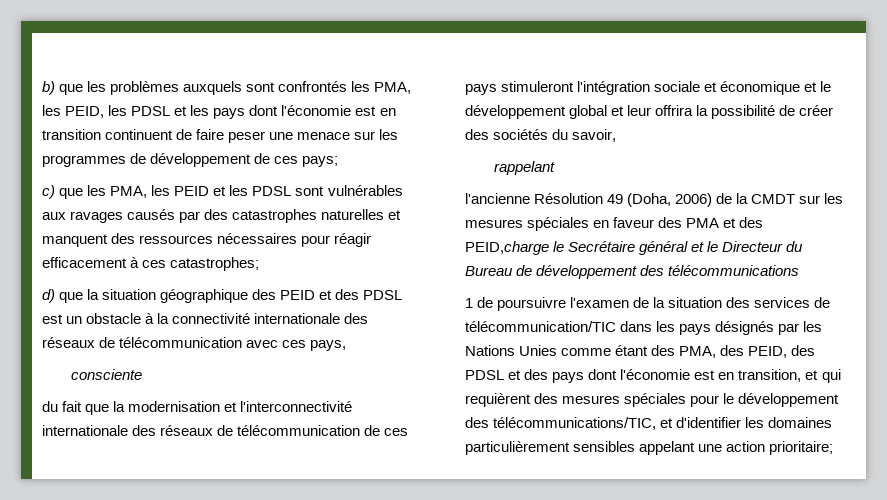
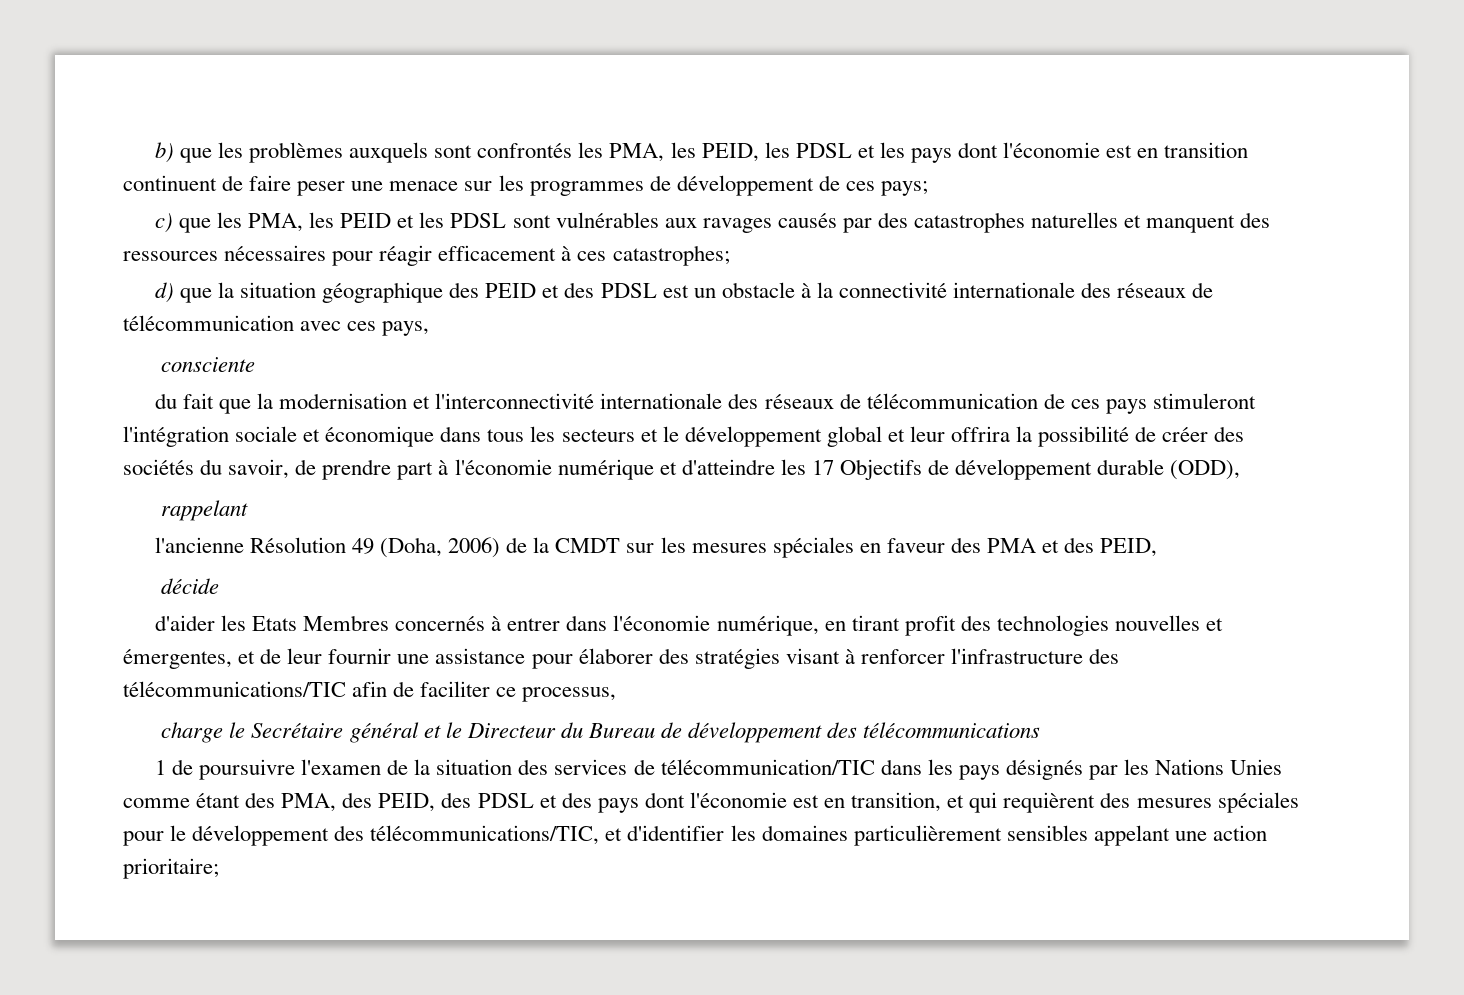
(801, 88) none -> [440,426,635,442] dans tous les secteurs
(617, 135) none -> [295,459,1241,480] de prendre part à l'économie numérique et d'atteindre les 17 Objectifs de développement durable (ODD),
[465,241,549,255] PEID,charge -> [1100,538,1158,557] [161,578,220,594] [154,615,1224,636] [123,648,1120,669] [123,681,617,702] [161,722,224,743] PEID, // décide // d'aider les Etats Membres concernés à entrer dans l'économie numérique, en tirant profit des technologies nouvelles et émergentes, et de leur fournir une assistance pour élaborer des stratégies visant à renforcer l'infrastructure des télécommunications/TIC afin de faciliter ce processus, // charge

